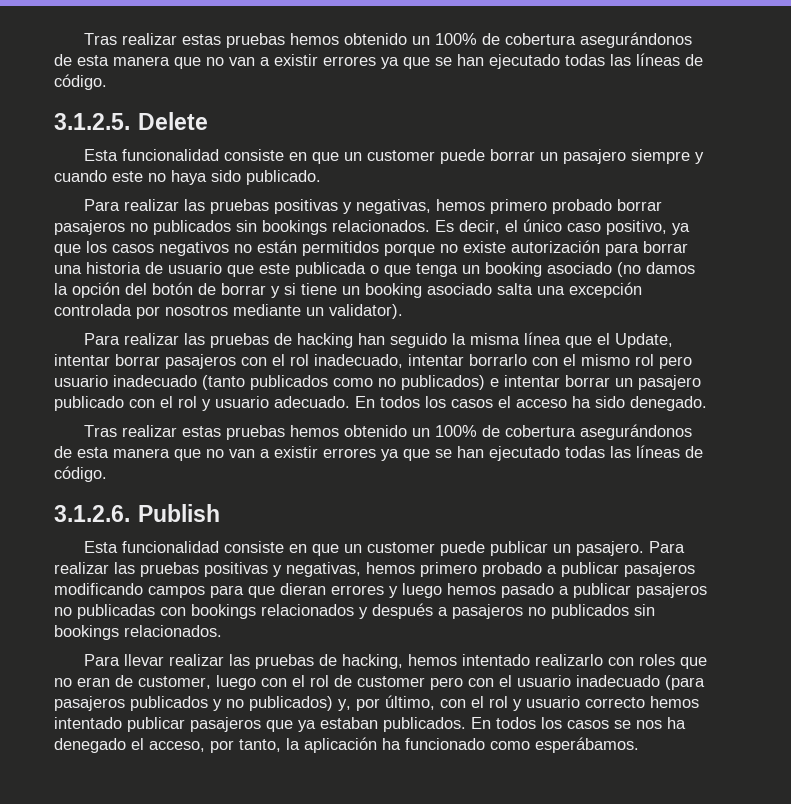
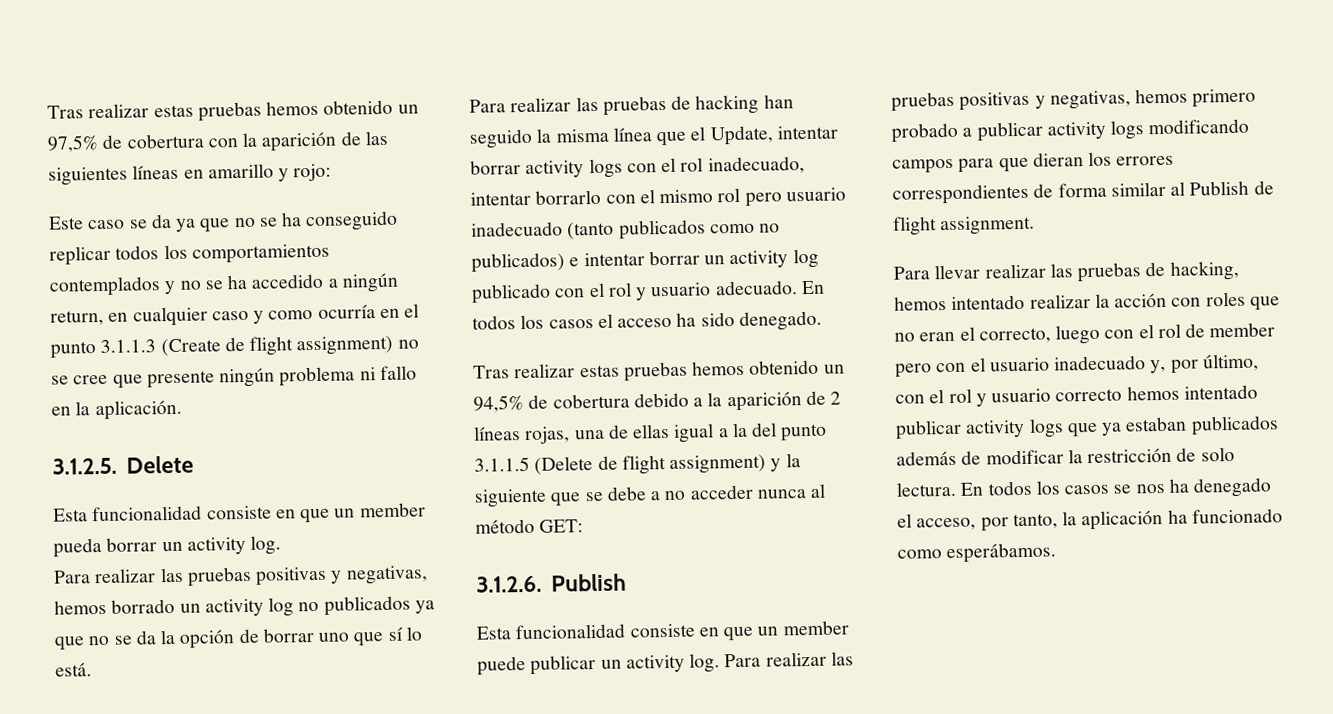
[84,32,693,48] [54,53,703,69] [54,74,107,90] Tras realizar estas pruebas hemos obtenido un 100% de cobertura asegurándonos de esta manera que no van a existir errores ya que se han ejecutado todas las líneas de código. -> [47,99,419,122] [47,130,388,153] [48,163,332,186] [48,210,399,233] [49,243,330,266] [49,272,399,297] [50,303,420,327] [50,335,419,359] [51,365,417,389] [51,399,182,421] Tras realizar estas pruebas hemos obtenido un 97,5% de cobertura con la aparición de las siguientes líneas en amarillo y rojo: // Este caso se da ya que no se ha conseguido replicar todos los comportamientos contemplados y no se ha accedido a ningún return, en cualquier caso y como ocurría en el punto 3.1.1.3 (Create de flight assignment) no se cree que presente ningún problema ni fallo en la aplicación.
[367,149,705,164] [54,170,321,185] [84,199,663,214] [54,219,690,235] [54,240,688,256] [54,262,695,277] [54,282,642,298] [54,304,403,319] customer puede borrar un pasajero siempre y cuando este no haya sido publicado. // Para realizar las pruebas positivas y negativas, hemos primero probado borrar pasajeros no publicados sin bookings relacionados. Es decir, el único caso positivo, ya que los casos negativos no están permitidos porque no existe autorización para borrar una historia de usuario que este publicada o que tenga un booking asociado (no damos la opción del botón de borrar y si tiene un booking asociado salta una excepción controlada por nosotros mediante un validator). -> [359,502,426,518] [53,535,282,558] [53,565,428,587] [54,595,435,617] [54,626,422,651] [55,662,92,677] member pueda borrar un activity log. // Para realizar las pruebas positivas y negativas, hemos borrado un activity log no publicados ya que no se da la opción de borrar uno que sí lo está.
[165,354,236,369] pasajeros -> [525,158,623,179] activity logs
[638,375,701,390] pasajero -> [729,248,819,269] activity log
[435,424,693,440] [54,445,703,461] [54,466,107,482] 100% de cobertura asegurándonos de esta manera que no van a existir errores ya que se han ejecutado todas las líneas de código. -> [473,390,842,413] [473,422,828,445] [474,453,801,475] [474,483,827,508] [475,518,584,534] 94,5% de cobertura debido a la aparición de 2 líneas rojas, una de ellas igual a la del punto 3.1.1.5 (Delete de flight assignment) y la siguiente que se debe a no acceder nunca al método GET:
[367,542,436,553] customer -> [782,620,849,636] member
[576,541,645,556] pasajero. -> [625,653,721,673] activity log.
[624,562,695,577] pasajeros -> [1046,120,1145,140] activity logs
[331,583,707,598] [54,603,655,619] [54,625,222,640] errores y luego hemos pasado a publicar pasajeros no publicadas con bookings relacionados y después a pasajeros no publicados sin bookings relacionados. -> [1088,151,1175,167] [892,180,1274,205] [893,215,1036,236] los errores correspondientes de forma similar al Publish de flight assignment.
[535,654,604,666] realizarlo -> [1029,292,1168,309] realizar la acción
[115,675,211,689] de customer, -> [959,326,1051,344] el correcto,
[357,676,425,687] customer -> [1209,322,1276,338] member
[665,675,705,690] [54,696,333,711] (para pasajeros publicados y no publicados) -> (1147, 363) none
[190,717,261,732] pasajeros -> [965,418,1064,438] activity logs
[383,717,466,732] publicados. -> [1190,415,1279,436] [896,446,1235,466] [896,481,956,497] publicados además de modificar la restricción de solo lectura.

